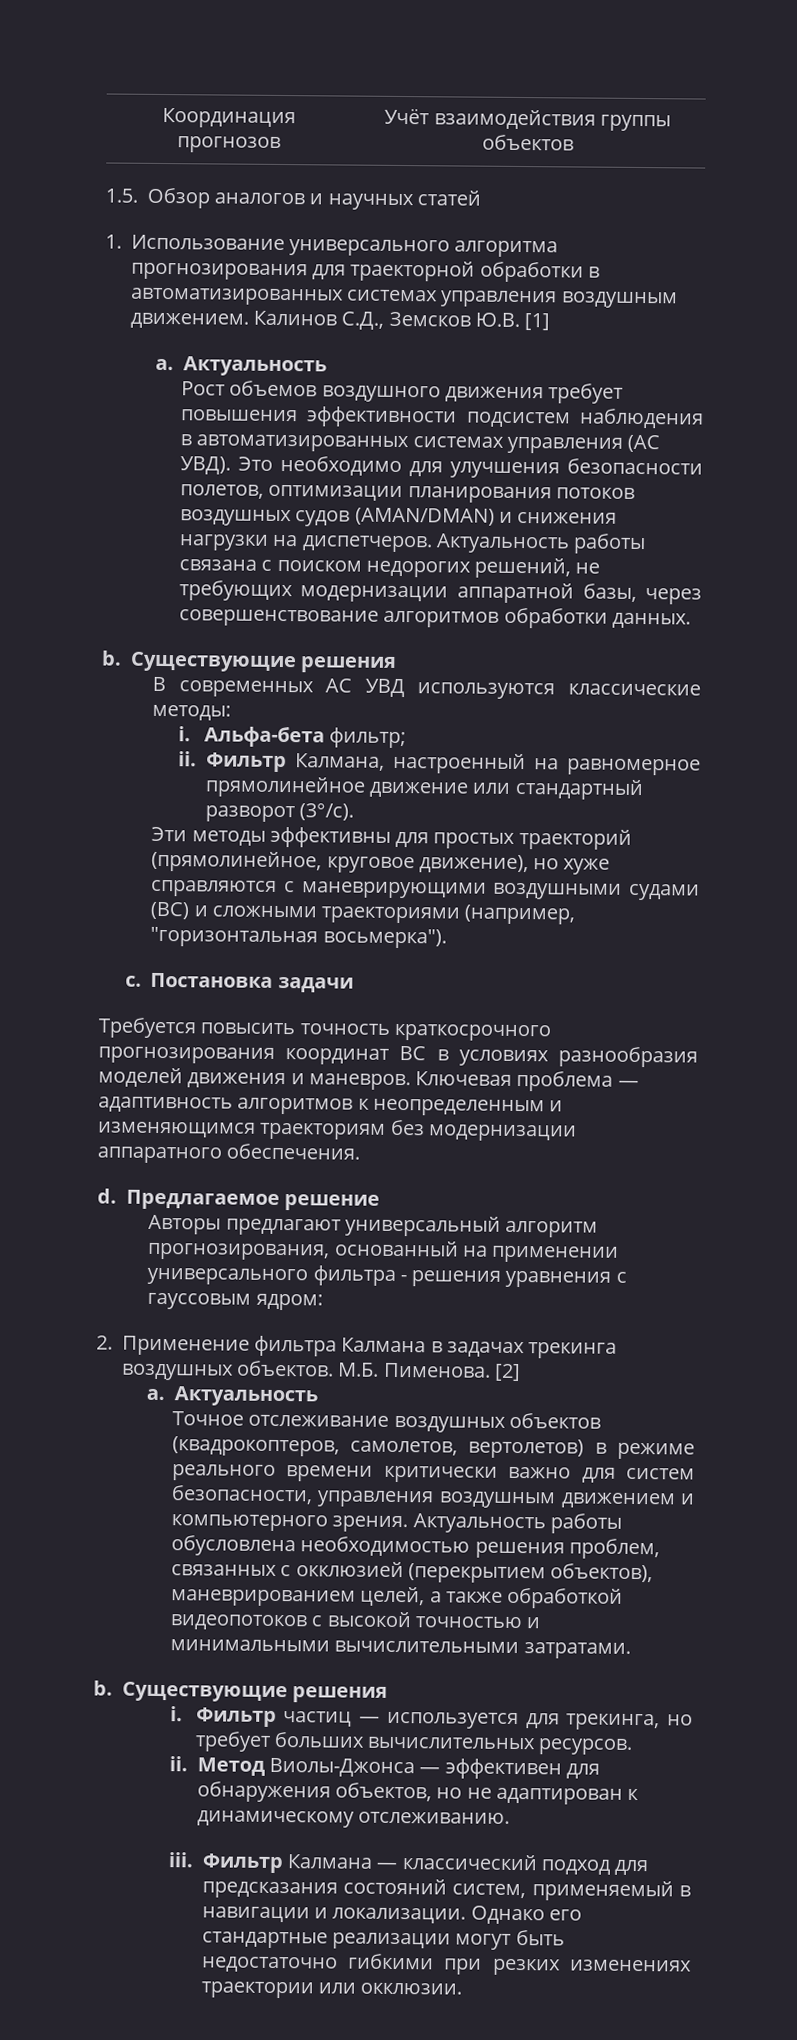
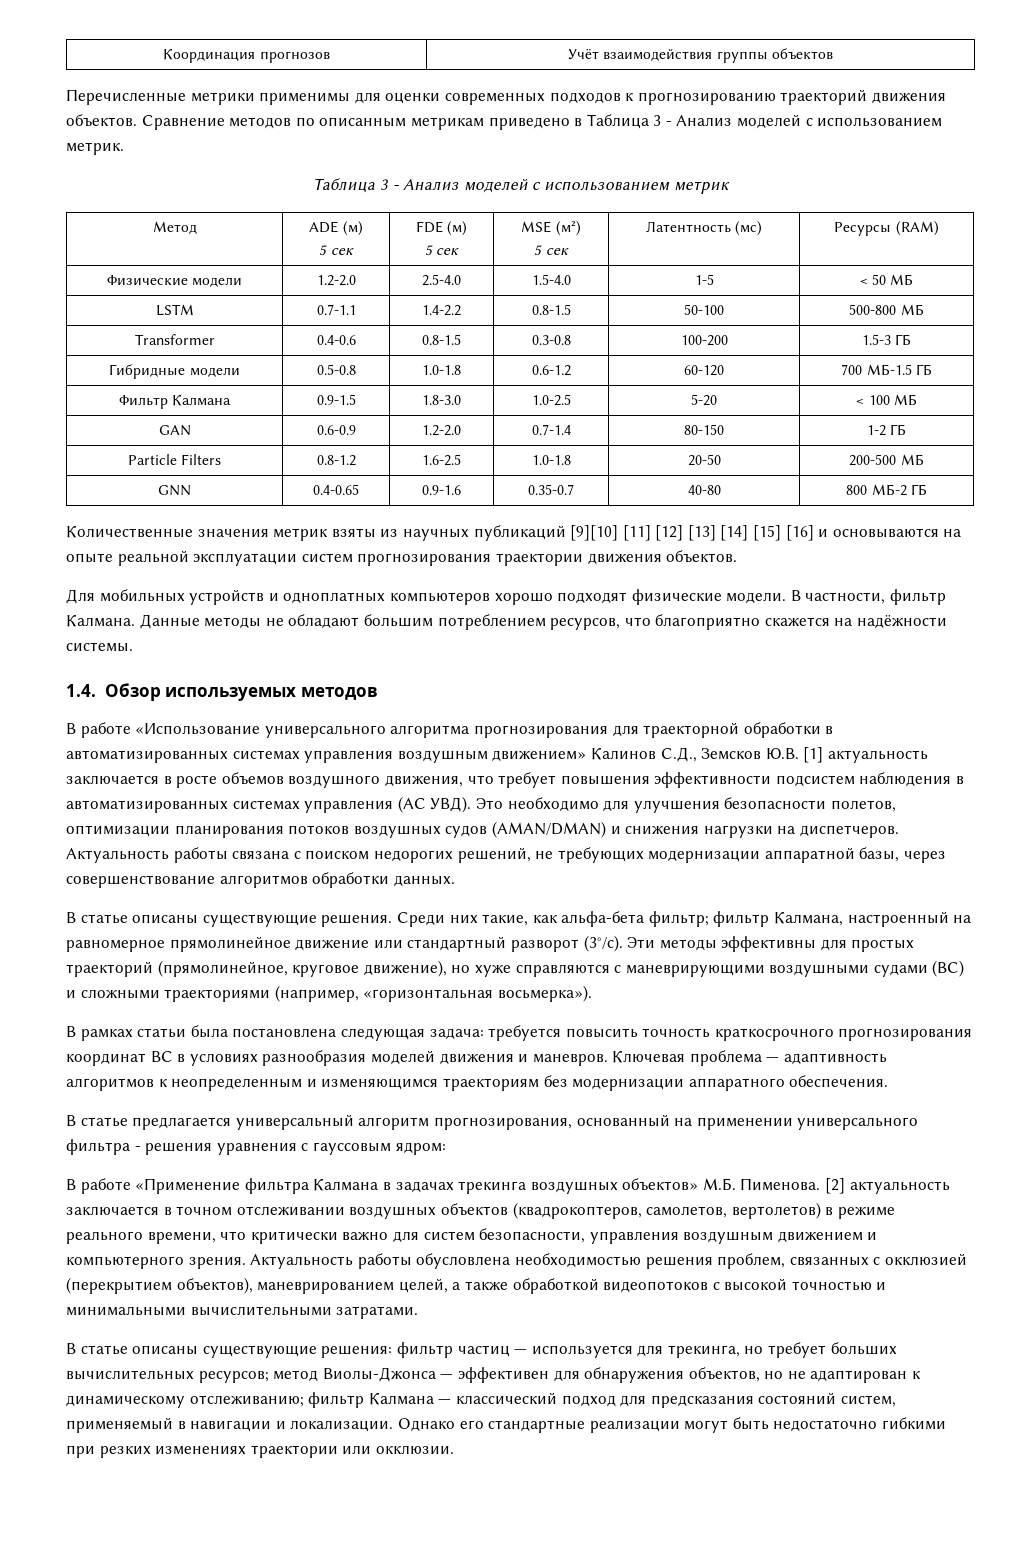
[105,187,481,211] [105,234,285,251] 1.5. Обзор аналогов и научных статей // 1. Использование -> [66,89,946,105] [66,114,943,130] [66,142,124,155] [313,178,730,194] [152,221,197,234] [309,221,363,236] [319,245,354,256] [415,221,468,236] [424,245,460,256] [521,221,581,236] [534,245,569,256] [645,221,763,236] [834,221,939,236] [106,275,243,287] [316,275,356,286] [422,274,461,286] [531,274,571,285] [694,274,714,285] [859,274,914,285] [155,304,194,316] [316,304,356,315] [422,305,461,316] [531,304,571,315] [684,304,724,315] [849,304,924,315] [134,334,215,345] [316,335,356,345] [422,334,461,345] [531,335,571,345] [680,335,728,346] [861,334,912,345] [109,364,240,379] [316,364,356,375] [422,365,461,375] [531,365,571,376] [684,365,724,376] [841,364,932,375] [118,395,232,409] [316,394,356,405] [422,395,461,405] [531,394,571,406] [691,394,717,406] [856,394,917,405] [158,425,191,436] [316,425,356,435] [422,425,461,436] [531,424,571,435] [684,424,724,435] [866,424,907,436] [127,454,222,465] [316,455,356,466] [422,454,461,466] [531,455,571,465] [687,454,721,466] [849,454,924,466] [158,485,191,496] [313,484,359,495] [422,485,461,495] [528,484,574,495] [687,485,721,495] [846,484,927,496] [66,525,962,541] [66,550,738,566] [66,589,947,605] [66,614,948,630] [66,642,133,652] [66,683,378,701] [66,722,261,738] Перечисленные метрики применимы для оценки современных подходов к прогнозированию траекторий движения объектов. Сравнение методов по описанным метрикам приведено в Таблица 3 - Анализ моделей с использованием метрик. // Таблица 3 - Анализ моделей с использованием метрик // Метод | ADE (м) // 5 сек | FDE (м) // 5 сек | MSE (м²) // 5 сек | Латентность (мс) | Ресурсы (RAM) // Физические модели | 1.2-2.0 | 2.5-4.0 | 1.5-4.0 | 1-5 | < 50 МБ // LSTM | 0.7-1.1 | 1.4-2.2 | 0.8-1.5 | 50-100 | 500-800 МБ // Transformer | 0.4-0.6 | 0.8-1.5 | 0.3-0.8 | 100-200 | 1.5-3 ГБ // Гибридные модели | 0.5-0.8 | 1.0-1.8 | 0.6-1.2 | 60-120 | 700 МБ-1.5 ГБ // Фильтр Калмана | 0.9-1.5 | 1.8-3.0 | 1.0-2.5 | 5-20 | < 100 МБ // GAN | 0.6-0.9 | 1.2-2.0 | 0.7-1.4 | 80-150 | 1-2 ГБ // Particle Filters | 0.8-1.2 | 1.6-2.5 | 1.0-1.8 | 20-50 | 200-500 МБ // GNN | 0.4-0.65 | 0.9-1.6 | 0.35-0.7 | 40-80 | 800 МБ-2 ГБ // Количественные значения метрик взяты из научных публикаций [9][10] [11] [12] [13] [14] [15] [16] и основываются на опыте реальной эксплуатации систем прогнозирования траектории движения объектов. // Для мобильных устройств и одноплатных компьютеров хорошо подходят физические модели. В частности, фильтр Калмана. Данные методы не обладают большим потреблением ресурсов, что благоприятно скажется на надёжности системы. // 1.4. Обзор используемых методов // В работе «Использование
[129,312,249,329] движением. -> [492,750,587,762] движением»
[155,356,328,377] [180,380,544,403] // a. Актуальность // Рост объемов воздушного движения -> [827,750,928,763] [66,772,494,788] актуальность заключается в росте объемов воздушного движения, что
[101,650,398,673] [152,676,701,700] [152,704,232,721] [177,726,325,748] b. Существующие решения // В современных АС УВД используются классические методы: // i. Альфа-бета -> [66,911,645,927] В статье описаны существующие решения. Среди них такие, как альфа-бета
[177,751,287,773] // ii. Фильтр -> [713,911,770,927] фильтр
(354, 812) // -> (623, 943) none
[150,926,447,949] [124,972,354,993] [98,1017,197,1039] "горизонтальная восьмерка"). // c. Постановка задачи // Требуется -> [363,985,592,1002] [66,1025,562,1041] «горизонтальная восьмерка»). // В рамках статьи была постановлена следующая задача: требуется
[97,1188,381,1211] [148,1214,341,1236] d. Предлагаемое решение // Авторы предлагают -> [66,1115,232,1130] В статье предлагается
[96,1335,250,1356] 2. Применение -> [66,1178,241,1194] В работе «Применение
[237,1360,335,1377] объектов. -> [622,1178,699,1191] объектов»
[146,1386,319,1407] [171,1411,390,1427] // a. Актуальность // Точное отслеживание -> [849,1181,950,1194] [66,1206,345,1216] актуальность заключается в точном отслеживании
[286,1465,374,1482] времени -> [147,1231,247,1244] времени, что
[93,1680,389,1703] [169,1706,277,1727] b. Существующие решения // i. Фильтр -> [66,1342,453,1358] В статье описаны существующие решения: фильтр
[538,1738,633,1755] [168,1756,265,1776] ресурсов. // ii. Метод -> [198,1370,319,1383] ресурсов; метод
[357,1811,510,1824] [167,1852,284,1874] отслеживанию. // iii. Фильтр -> [189,1392,365,1408] отслеживанию; фильтр

